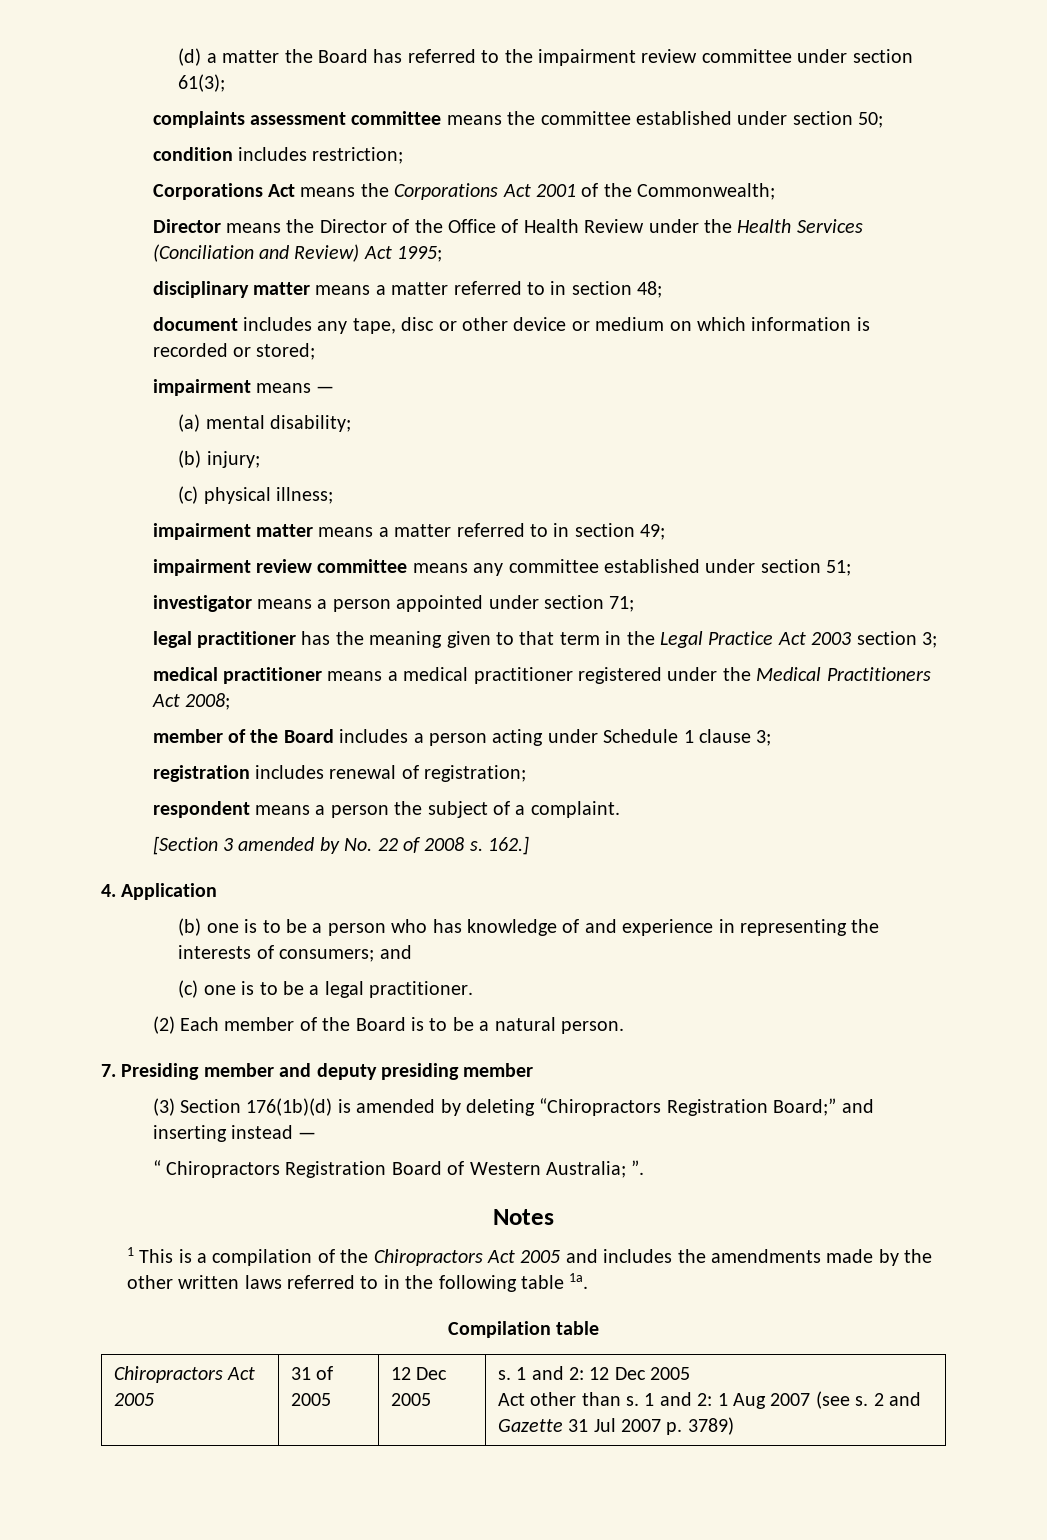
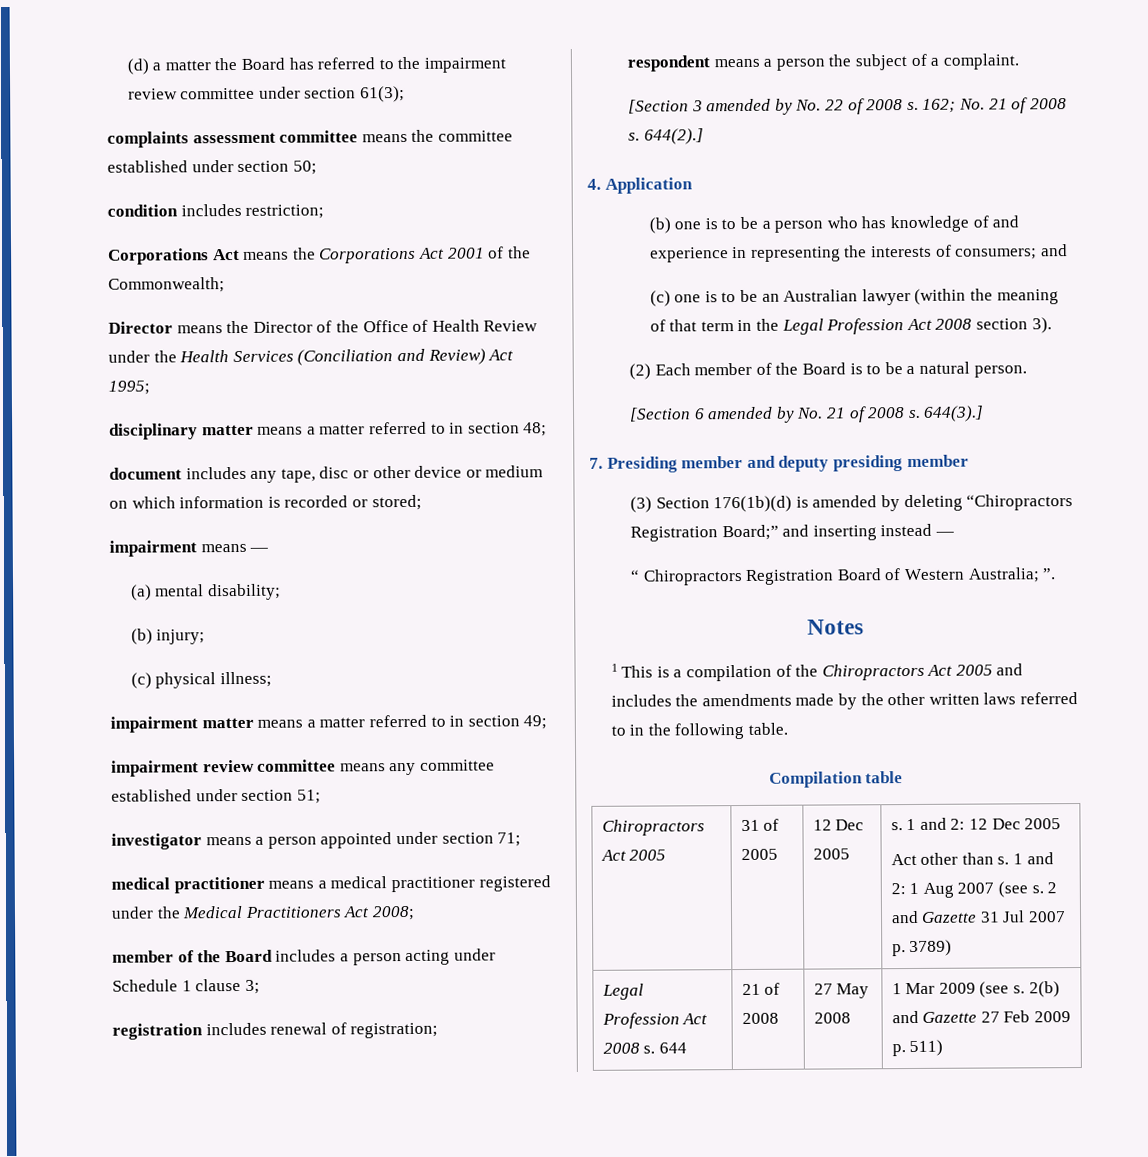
[152,631,938,648] // legal practitioner has the meaning given to that term in the Legal Practice Act 2003 section 3; -> (522, 839) none
[488,836,530,855] 162.] -> [922,97,1067,114] [628,128,704,145] 162; No. 21 of 2008 s. 644(2).]
[309,981,474,998] a legal practitioner. -> [761,288,1059,306] [649,317,1052,335] an Australian lawyer (within the meaning of that term in the Legal Profession Act 2008 section 3).
(625, 1027) none -> [629,405,985,423] // [Section 6 amended by No. 21 of 2008 s. 644(3).]
[521,1273,589,1289] table 1a. -> [747,722,788,735] table.
(734, 1426) none -> [601,983,644,1000] [601,1012,709,1029] [602,1042,687,1054] [741,982,781,996] [741,1012,779,1025] [813,983,870,999] [813,1012,851,1024] [891,981,1060,998] [891,1010,1071,1024] [891,1039,944,1057] // Legal Profession Act 2008 s. 644 | 21 of 2008 | 27 May 2008 | 1 Mar 2009 (see s. 2(b) and Gazette 27 Feb 2009 p. 511)

